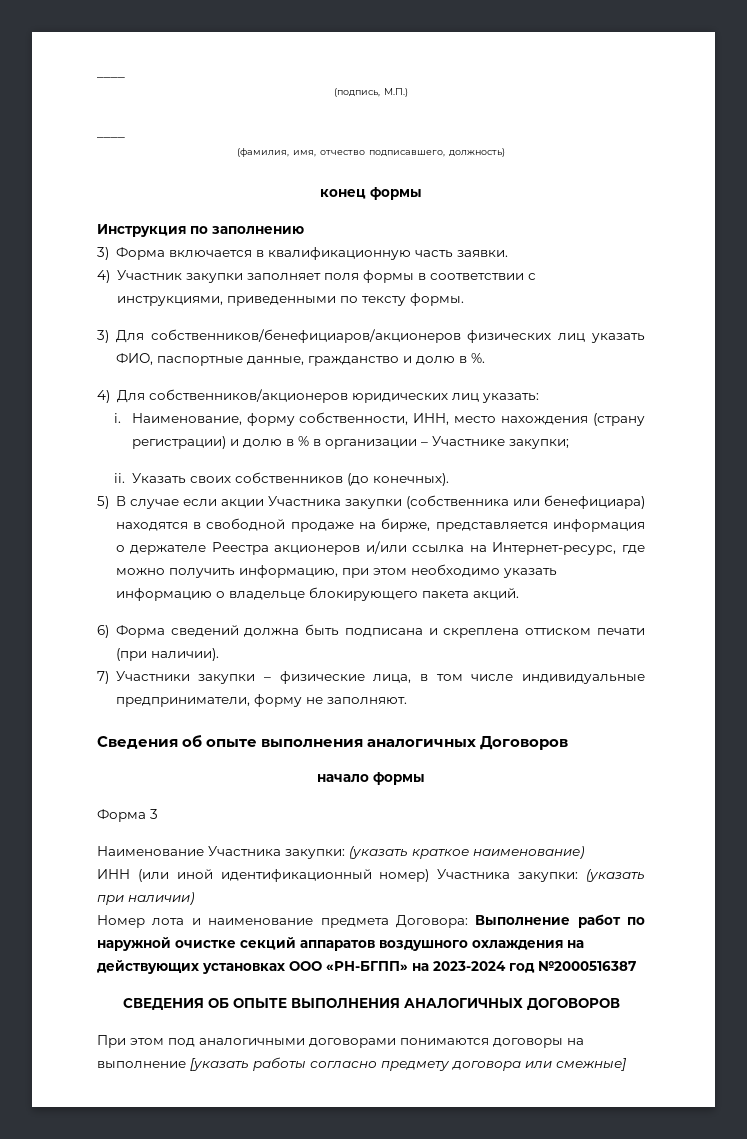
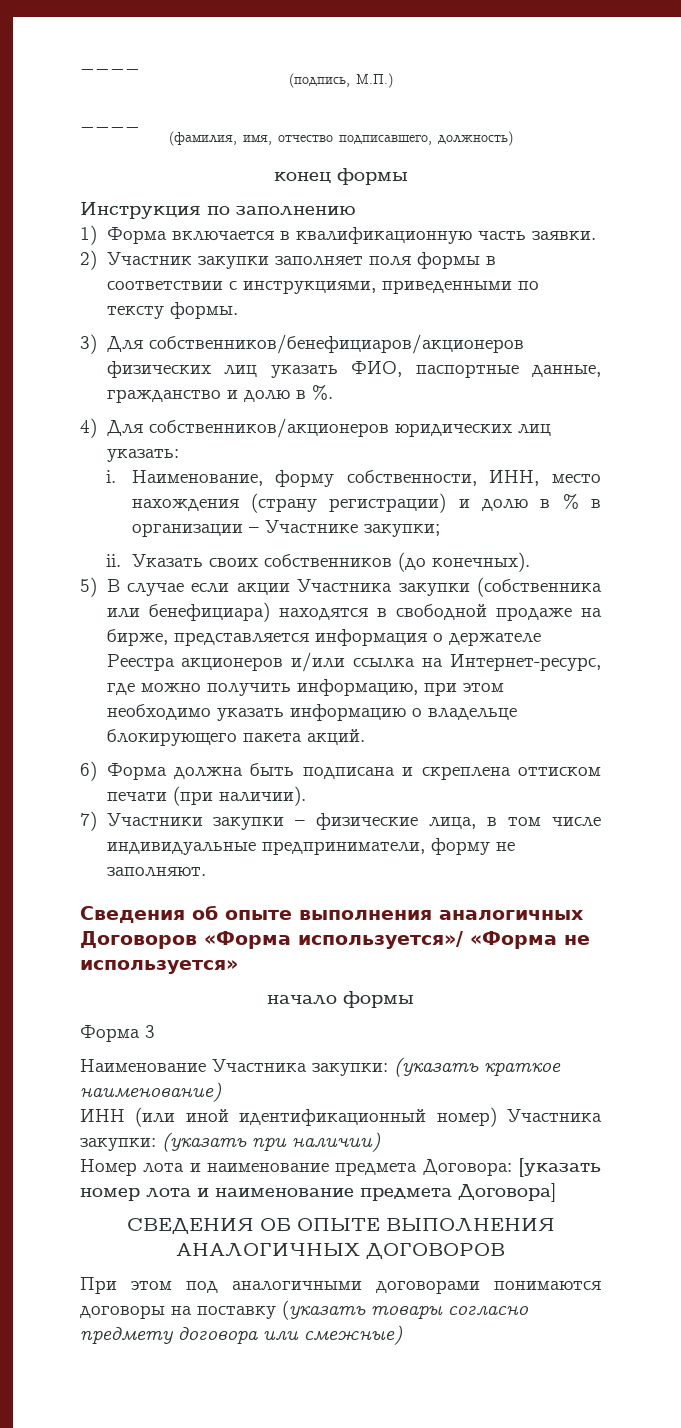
[97,247,109,260] 3) -> [80,225,97,245] 1)
[97,270,110,283] 4) -> [80,250,97,270] 2)
[170,625,239,637] сведений -> (167, 771) none
(569, 743) none -> [204,931,590,949] [80,960,238,974] «Форма используется»/ «Форма не используется»
[475,914,645,928] [97,937,584,951] [97,960,636,974] Выполнение работ по наружной очистке секций аппаратов воздушного охлаждения на действующих установках ООО «РН-БГПП» на 2023-2024 год №2000516387 -> [518,1158,601,1177] [80,1183,556,1202] [указать номер лота и наименование предмета Договора]
[97,1057,306,1071] выполнение [указать работы -> [197,1300,443,1320] поставку (указать товары
[556,1058,627,1071] смежные] -> [304,1325,403,1345] смежные)

